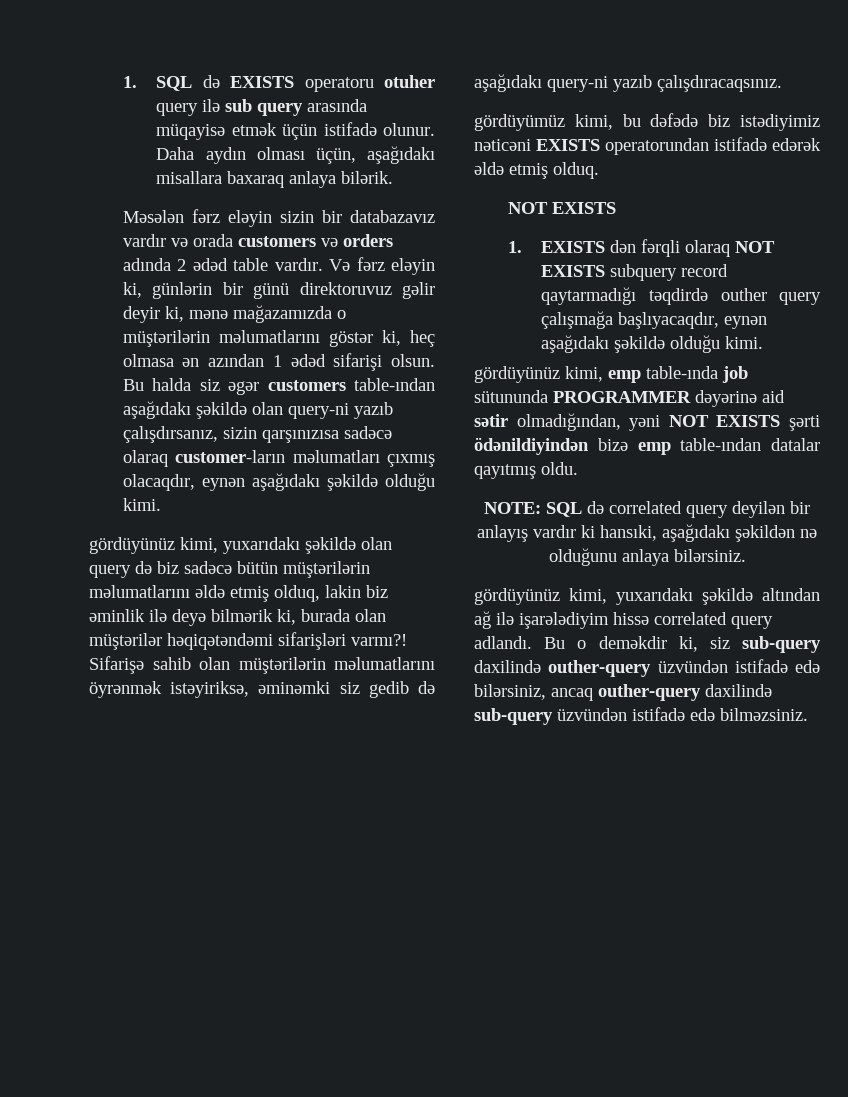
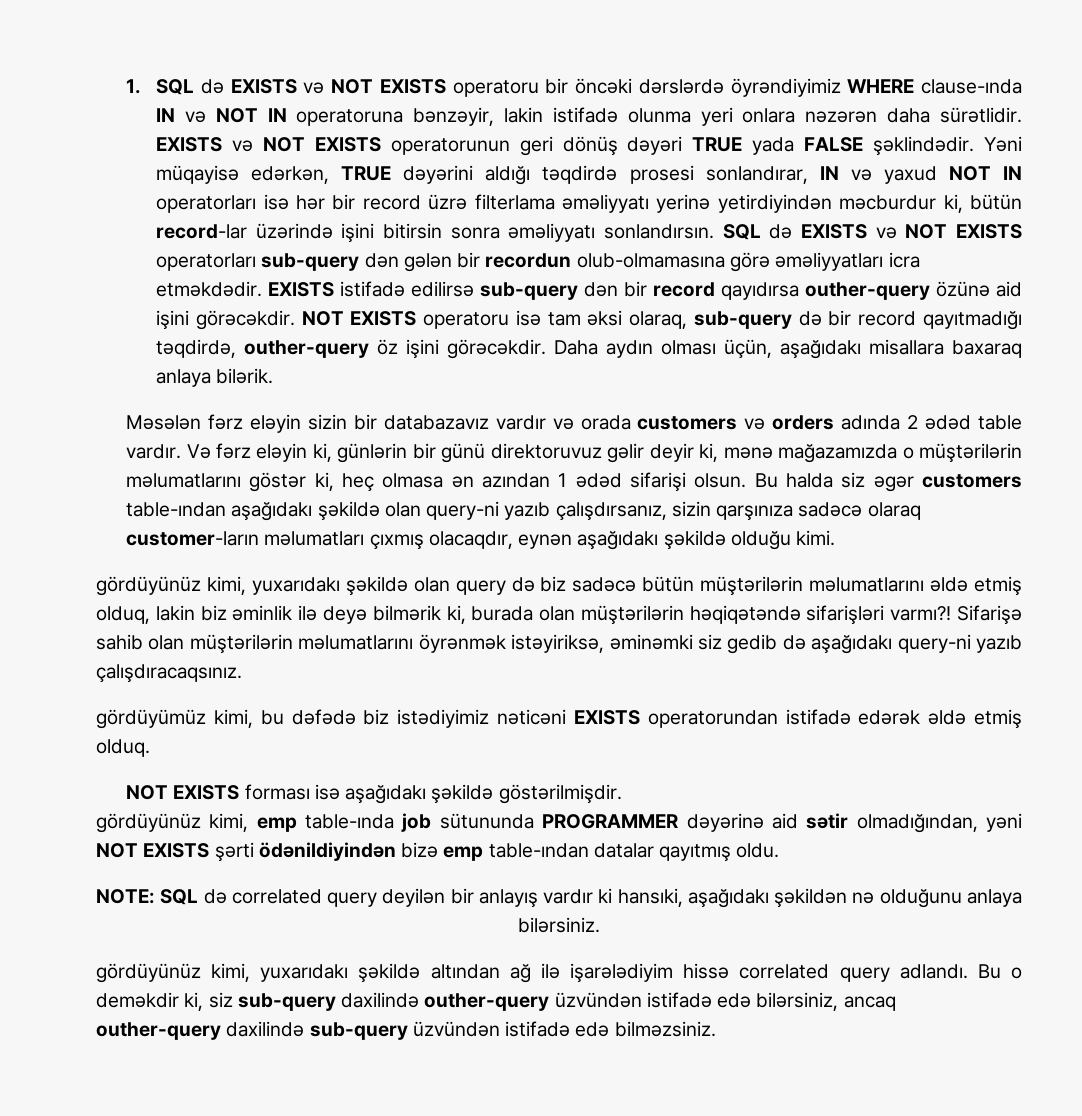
[304,75,435,92] [156,99,368,116] [156,122,435,140] operatoru otuher query ilə sub query arasında müqayisə etmək üçün istifadə olunur. -> [303,78,1022,97] [156,107,1022,126] [156,136,1022,156] [156,165,1022,185] [156,194,1022,213] [156,223,1022,243] [156,252,920,272] [156,281,1023,300] [156,310,1022,330] [156,339,547,359] və NOT EXISTS operatoru bir öncəki dərslərdə öyrəndiyimiz WHERE clause-ında IN və NOT IN operatoruna bənzəyir, lakin istifadə olunma yeri onlara nəzərən daha sürətlidir. EXISTS və NOT EXISTS operatorunun geri dönüş dəyəri TRUE yada FALSE şəklindədir. Yəni müqayisə edərkən, TRUE dəyərini aldığı təqdirdə prosesi sonlandırar, IN və yaxud NOT IN operatorları isə hər bir record üzrə filterlama əməliyyatı yerinə yetirdiyindən məcburdur ki, bütün record-lar üzərində işini bitirsin sonra əməliyyatı sonlandırsın. SQL də EXISTS və NOT EXISTS operatorları sub-query dən gələn bir recordun olub-olmamasına görə əməliyyatları icra etməkdədir. EXISTS istifadə edilirsə sub-query dən bir record qayıdırsa outher-query özünə aid işini görəcəkdir. NOT EXISTS operatoru isə tam əksi olaraq, sub-query də bir record qayıtmadığı təqdirdə, outher-query öz işini görəcəkdir.
[261,430,339,443] qarşınızısa -> [716,505,794,521] qarşınıza
[89,633,273,650] müştərilər həqiqətəndəmi -> [580,605,801,625] müştərilərin həqiqətəndə
[507,239,776,257] [541,264,729,281] [541,287,821,305] [541,311,768,329] [541,335,764,353] // 1. EXISTS dən fərqli olaraq NOT EXISTS subquery record qaytarmadığı təqdirdə outher query çalışmağa başlıyacaqdır, eynən aşağıdakı şəkildə olduğu kimi. -> [244,784,622,804] forması isə aşağıdakı şəkildə göstərilmişdir.

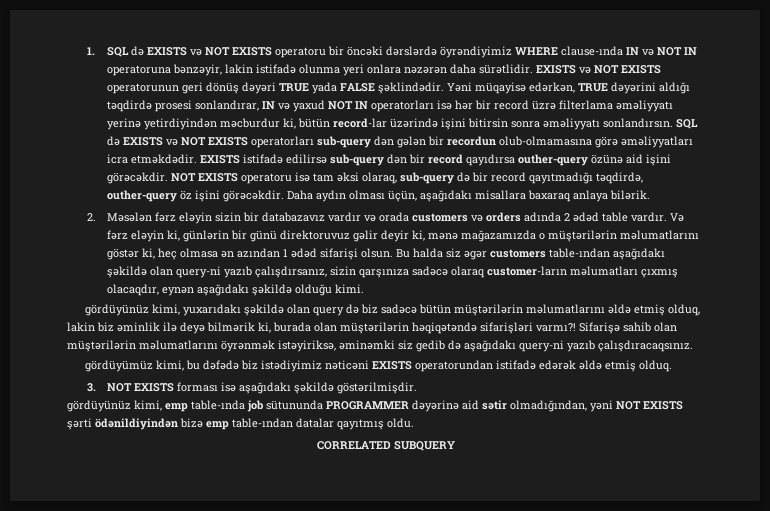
(274, 376) none -> [86,213,96,221] 2.
(150, 748) none -> [86,383,96,392] 3.
[96,888,1022,908] [518,917,600,933] [96,963,1023,983] [96,992,896,1011] [96,1021,716,1040] NOTE: SQL də correlated query deyilən bir anlayış vardır ki hansıki, aşağıdakı şəkildən nə olduğunu anlaya bilərsiniz. // gördüyünüz kimi, yuxarıdakı şəkildə altından ağ ilə işarələdiyim hissə correlated query adlandı. Bu o deməkdir ki, siz sub-query daxilində outher-query üzvündən istifadə edə bilərsiniz, ancaq outher-query daxilində sub-query üzvündən istifadə edə bilməzsiniz. -> [317,441,455,451] CORRELATED SUBQUERY

